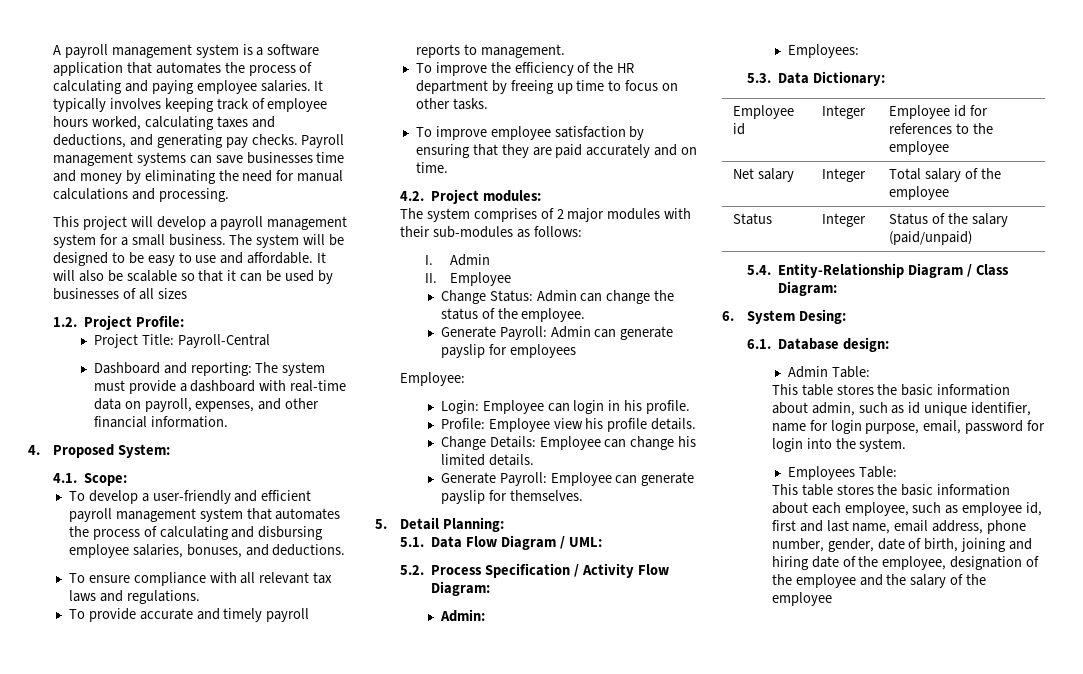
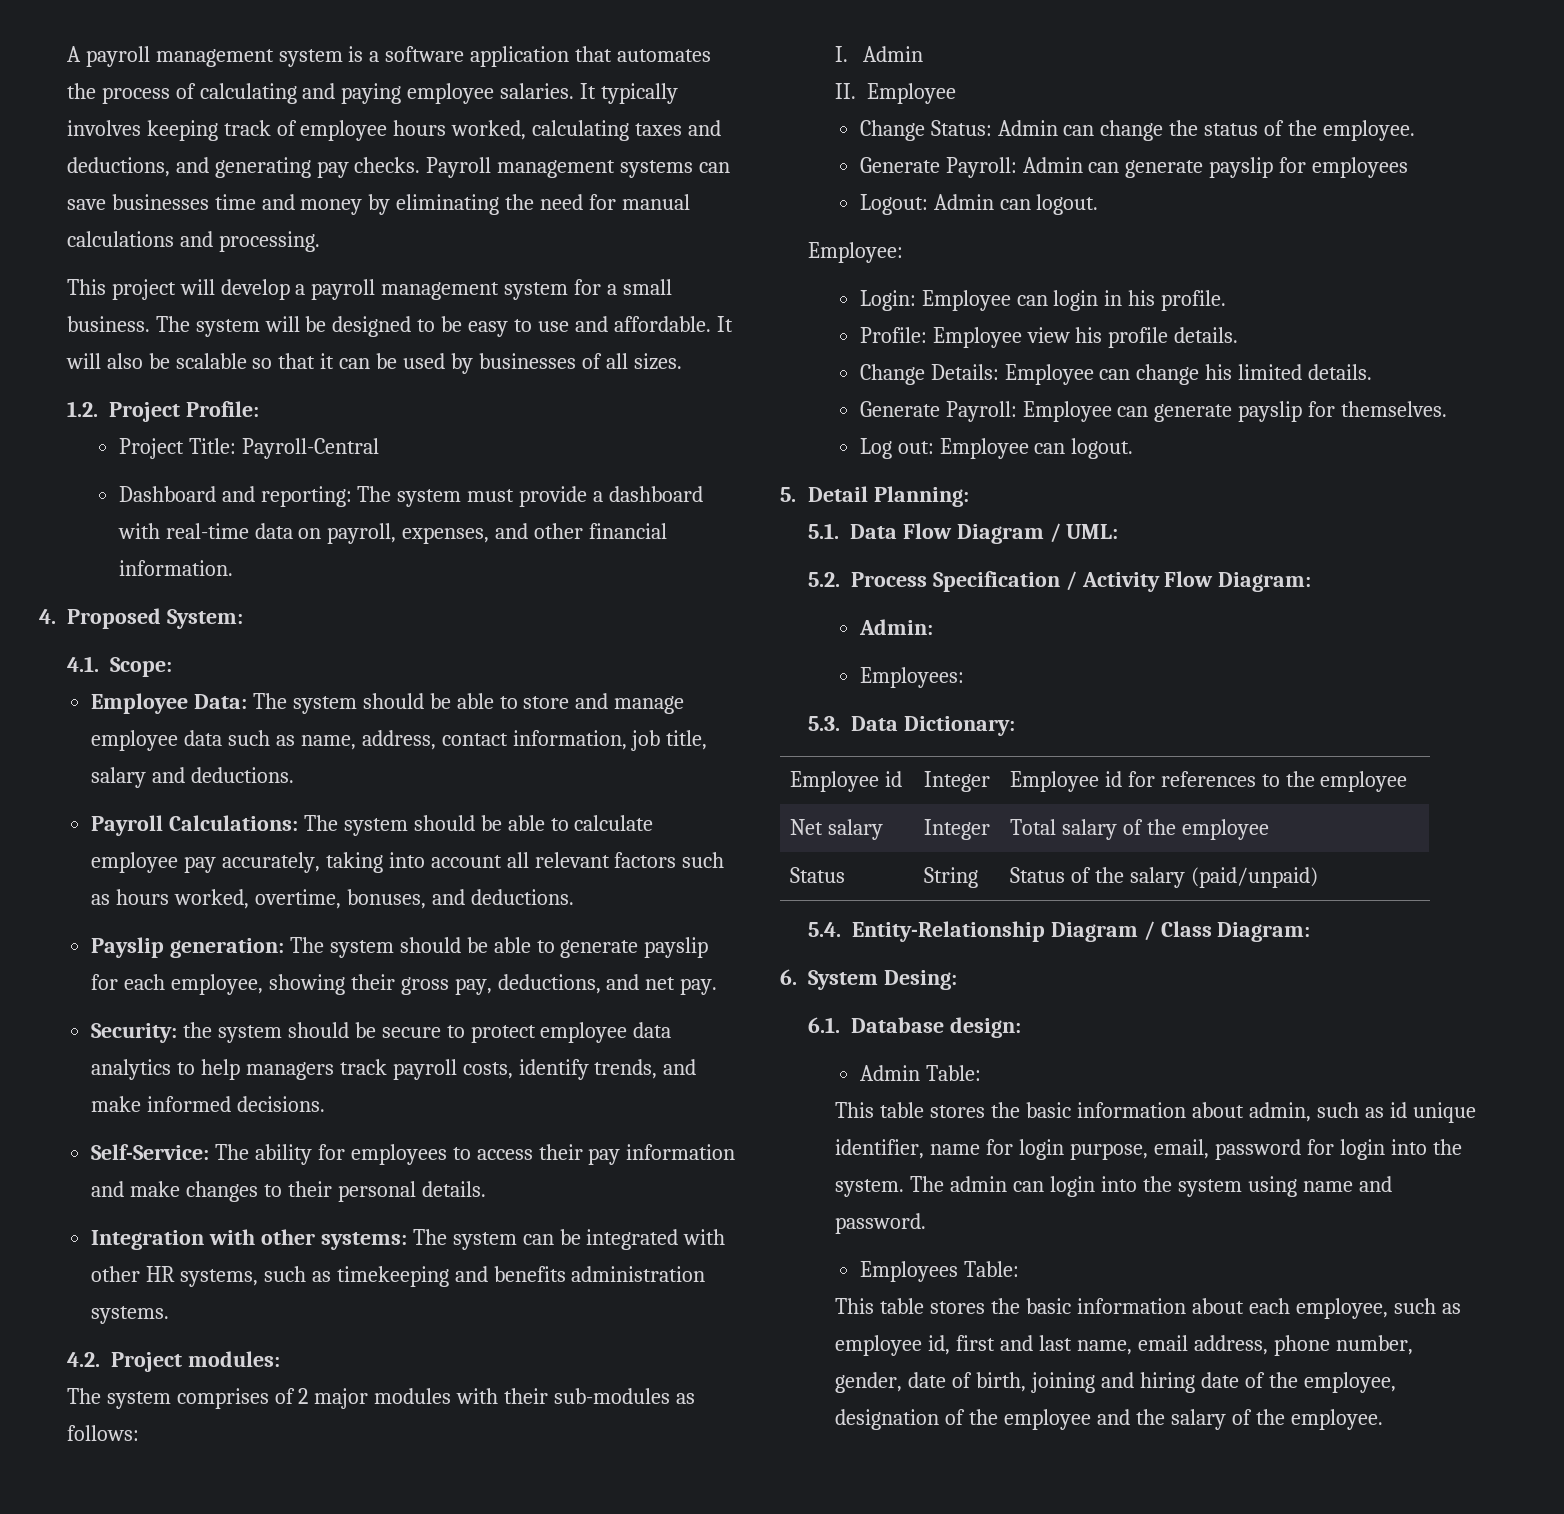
[157,288,187,299] sizes -> [633,353,682,370] sizes.
[68,490,312,504] [68,508,341,522] [68,526,324,540] [68,544,346,558] [68,572,333,586] [68,590,200,604] [68,608,310,622] [415,44,565,58] [415,62,635,76] [415,80,679,94] [415,98,488,110] [415,126,645,140] [415,144,698,158] [415,162,448,173] To develop a user-friendly and efficient payroll management system that automates the process of calculating and disbursing employee salaries, bonuses, and deductions. // To ensure compliance with all relevant tax laws and regulations. // To provide accurate and timely payroll reports to management. // To improve the efficiency of the HR department by freeing up time to focus on other tasks. // To improve employee satisfaction by ensuring that they are paid accurately and on time. -> [90,693,685,714] [90,730,708,751] [90,767,294,788] [90,815,654,836] [90,852,725,873] [90,889,574,909] [90,937,709,958] [90,974,718,995] [90,1022,672,1043] [90,1059,697,1080] [90,1096,325,1112] [90,1144,736,1165] [90,1181,486,1202] [90,1229,726,1250] [90,1266,706,1287] [90,1306,169,1324] Employee Data: The system should be able to store and manage employee data such as name, address, contact information, job title, salary and deductions. // Payroll Calculations: The system should be able to calculate employee pay accurately, taking into account all relevant factors such as hours worked, overtime, bonuses, and deductions. // Payslip generation: The system should be able to generate payslip for each employee, showing their gross pay, deductions, and net pay. // Security: the system should be secure to protect employee data analytics to help managers track payroll costs, identify trends, and make informed decisions. // Self-Service: The ability for employees to access their pay information and make changes to their personal details. // Integration with other systems: The system can be integrated with other HR systems, such as timekeeping and benefits administration systems.
(576, 351) none -> [859,194,1099,215] // Logout: Admin can logout.
(583, 495) none -> [859,438,1134,459] // Log out: Employee can logout.
[822,213,867,227] Integer -> [923,867,978,888] String
(907, 445) none -> [910,1176,1392,1197] [835,1213,927,1234] The admin can login into the system using name and password.
[771,592,832,606] employee -> [1290,1409,1383,1430] employee.

